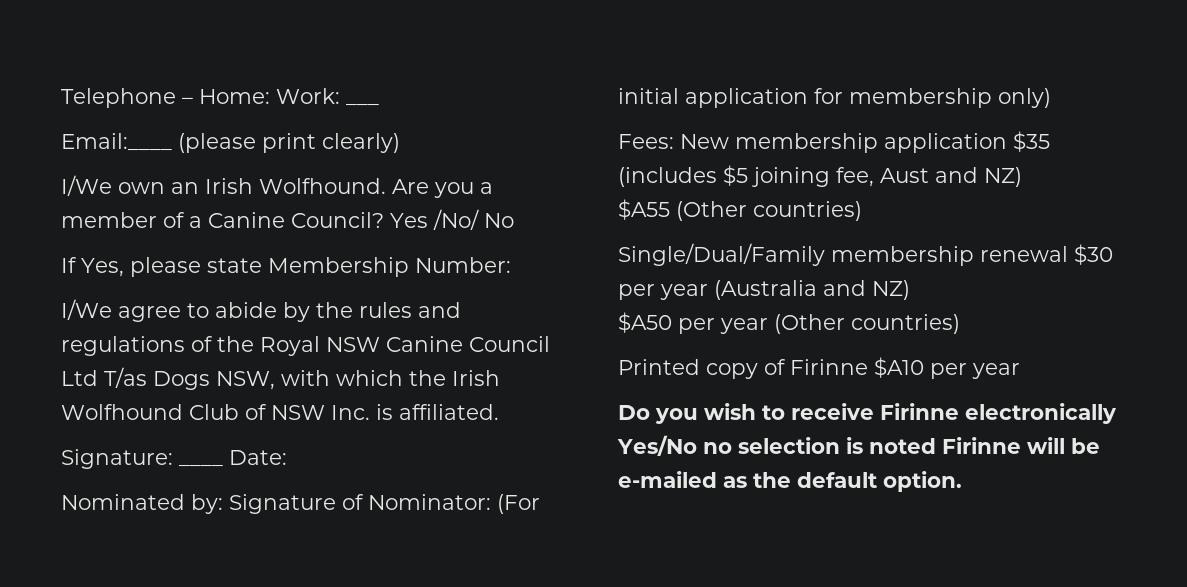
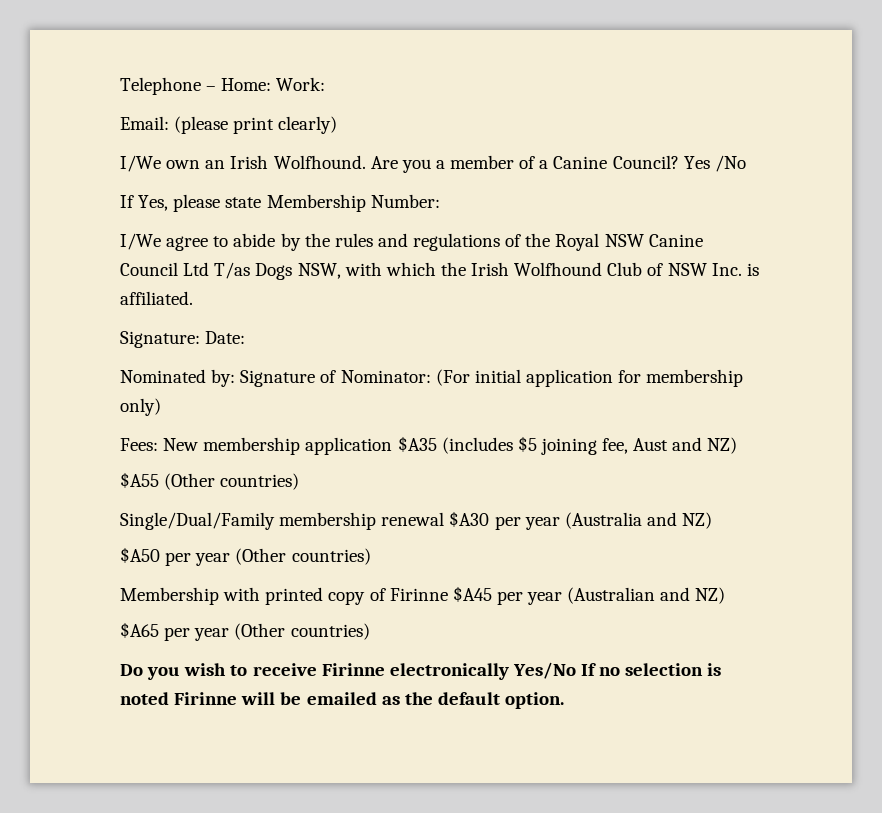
[346,104,379,106] [61,133,172,151] ___ // Email:____ -> [120,116,169,130] // Email:
[433,209,514,230] /No/ No -> [714,155,746,172] /No
[179,465,223,467] ____ -> (200, 339) none
[1013,131,1050,152] $35 -> [397,436,437,452] $A35
[1074,244,1113,265] $30 -> [449,511,490,527] $A30
[618,359,700,375] Printed -> [120,587,324,605] Membership with printed
[874,357,1020,379] $A10 per year -> [452,586,726,605] [120,622,370,641] $A45 per year (Australian and NZ) // $A65 per year (Other countries)
(697, 445) none -> [581,663,597,676] If
[618,471,717,488] e-mailed -> [306,692,377,705] emailed

